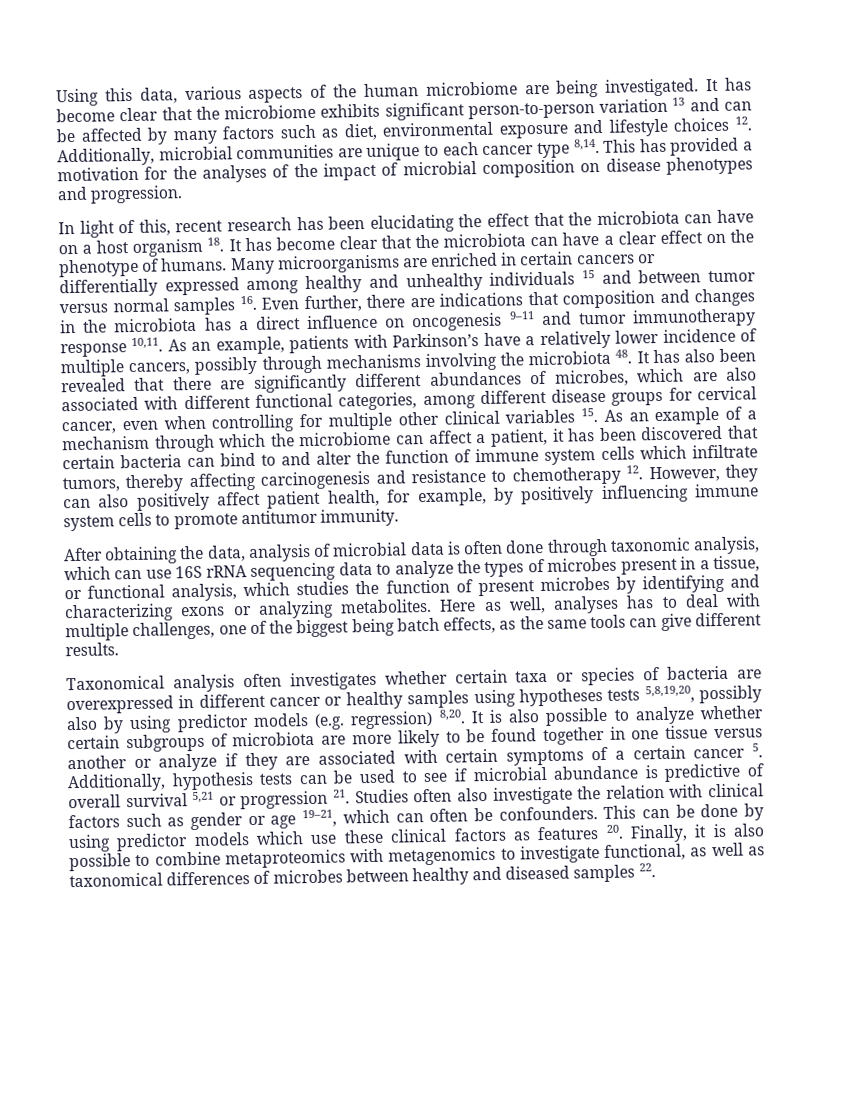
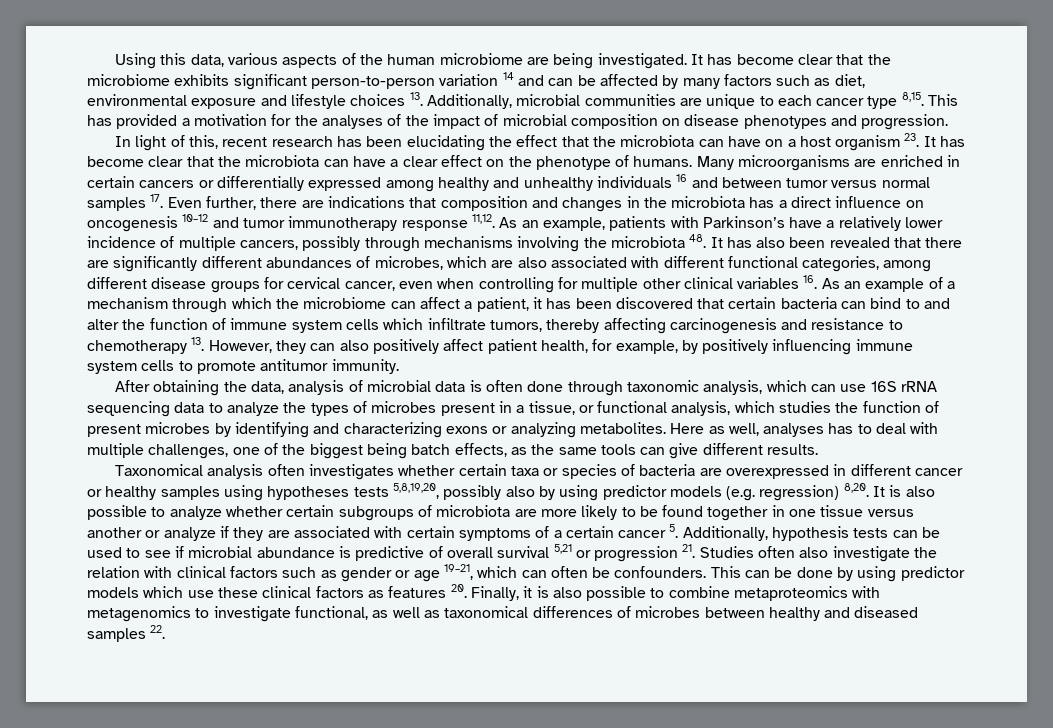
[672,97,686,106] 13 -> [502,72,514,80] 14
[735,116,753,131] 12. -> [409,92,423,106] 13.
[573,138,600,154] 8,14. -> [901,92,924,106] 8,15.
[207,237,225,252] 18. -> [904,133,920,147] 23.
[581,270,595,279] 15 -> [676,174,688,182] 16
[239,295,257,311] 16. -> [150,194,164,208] 17.
[508,311,535,320] 9–11 -> [182,214,209,222] 10–12
[131,337,164,353] 10,11. -> [471,214,495,228] 11,12.
[581,408,599,423] 15. -> [803,275,818,289] 16.
[626,465,644,480] 12. -> [191,337,205,351] 13.

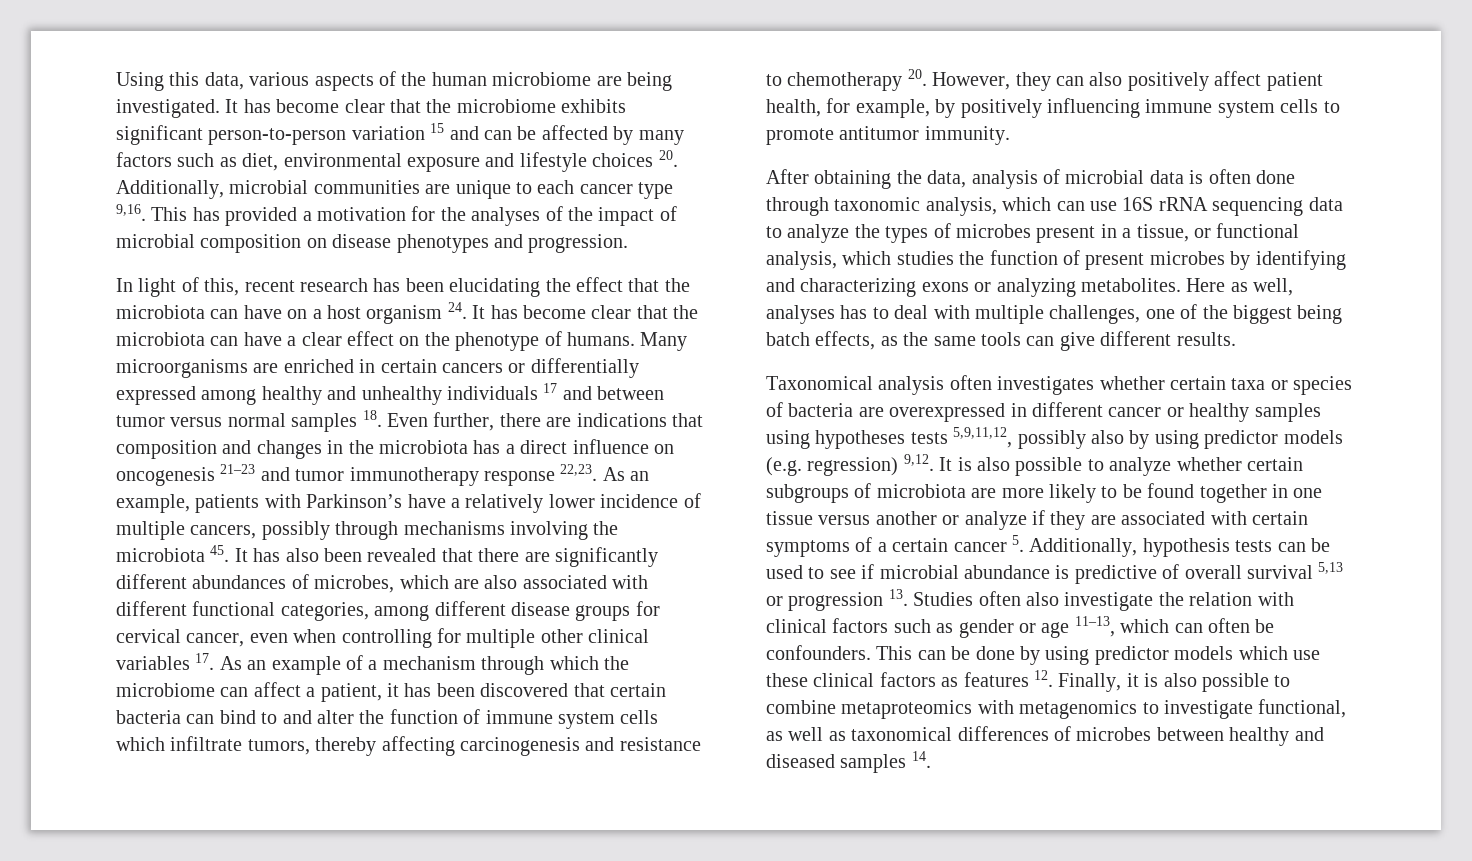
[502,72,514,80] 14 -> [430,123,445,133] 15
[409,92,423,106] 13. -> [658,150,678,167] 20.
[901,92,924,106] 8,15. -> [116,204,146,221] 9,16.
[904,133,920,147] 23. -> [447,302,467,319] 24.
[676,174,688,182] 16 -> [543,383,558,393] 17
[150,194,164,208] 17. -> [362,410,382,427] 18.
[182,214,209,222] 10–12 -> [220,464,256,474] 21–23
[471,214,495,228] 11,12. -> [560,464,598,481] 22,23.
[689,234,707,248] 48. -> [210,545,230,562] 45.
[803,275,818,289] 16. -> [195,653,215,670] 17.
[191,337,205,351] 13. -> [907,69,927,86] 20.
[392,483,439,499] 5,8,19,20, -> [953,427,1013,448] 5,9,11,12,
[843,483,869,497] 8,20. -> [903,454,934,471] 9,12.
[553,544,572,554] 5,21 -> [1318,562,1344,574] 5,13
[682,544,696,558] 21. -> [888,589,908,606] 13.
[443,564,473,580] 19–21, -> [1074,616,1115,637] 11–13,
[450,584,467,598] 20. -> [1034,670,1053,687] 12.
[150,625,166,639] 22. -> [911,751,931,768] 14.

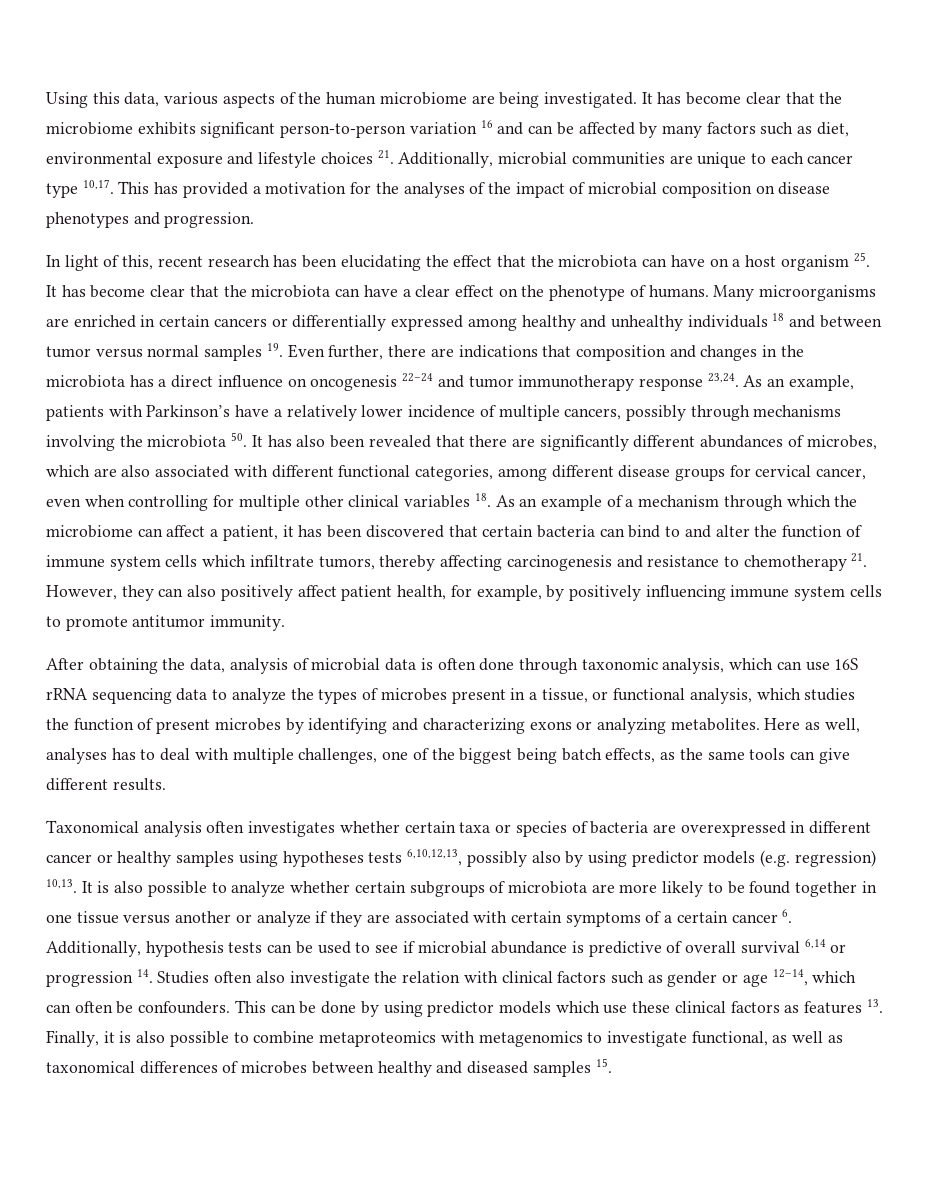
[430,123,445,133] 15 -> [480,120,493,128] 16
[658,150,678,167] 20. -> [377,150,394,164] 21.
[116,204,146,221] 9,16. -> [82,179,114,194] 10,17.
[447,302,467,319] 24. -> [853,252,870,267] 25.
[543,383,558,393] 17 -> [772,313,785,321] 18
[362,410,382,427] 18. -> [266,343,283,357] 19.
[220,464,256,474] 21–23 -> [402,373,434,382] 22–24
[560,464,598,481] 22,23. -> [707,373,739,387] 23,24.
[210,545,230,562] 45. -> [231,432,248,447] 50.
[195,653,215,670] 17. -> [474,493,491,507] 18.
[907,69,927,86] 20. -> [851,553,868,567] 21.
[953,427,1013,448] 5,9,11,12, -> [407,849,463,866] 6,10,12,13,
[903,454,934,471] 9,12. -> [46,879,77,893] 10,13.
[1012,535,1024,552] 5. -> [782,909,793,923] 6.
[1318,562,1344,574] 5,13 -> [804,939,826,949] 6,14
[888,589,908,606] 13. -> [136,969,153,983] 14.
[1074,616,1115,637] 11–13, -> [772,969,808,986] 12–14,
[1034,670,1053,687] 12. -> [866,999,883,1013] 13.
[911,751,931,768] 14. -> [595,1058,612,1073] 15.

